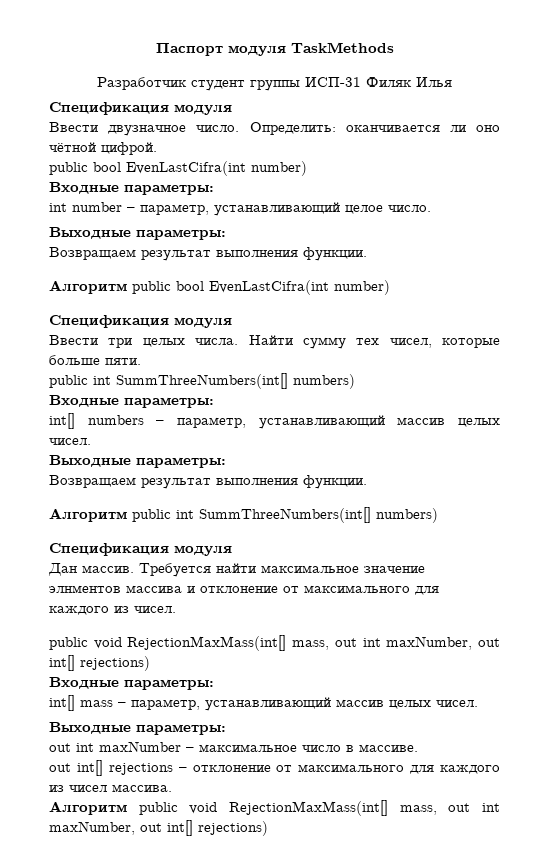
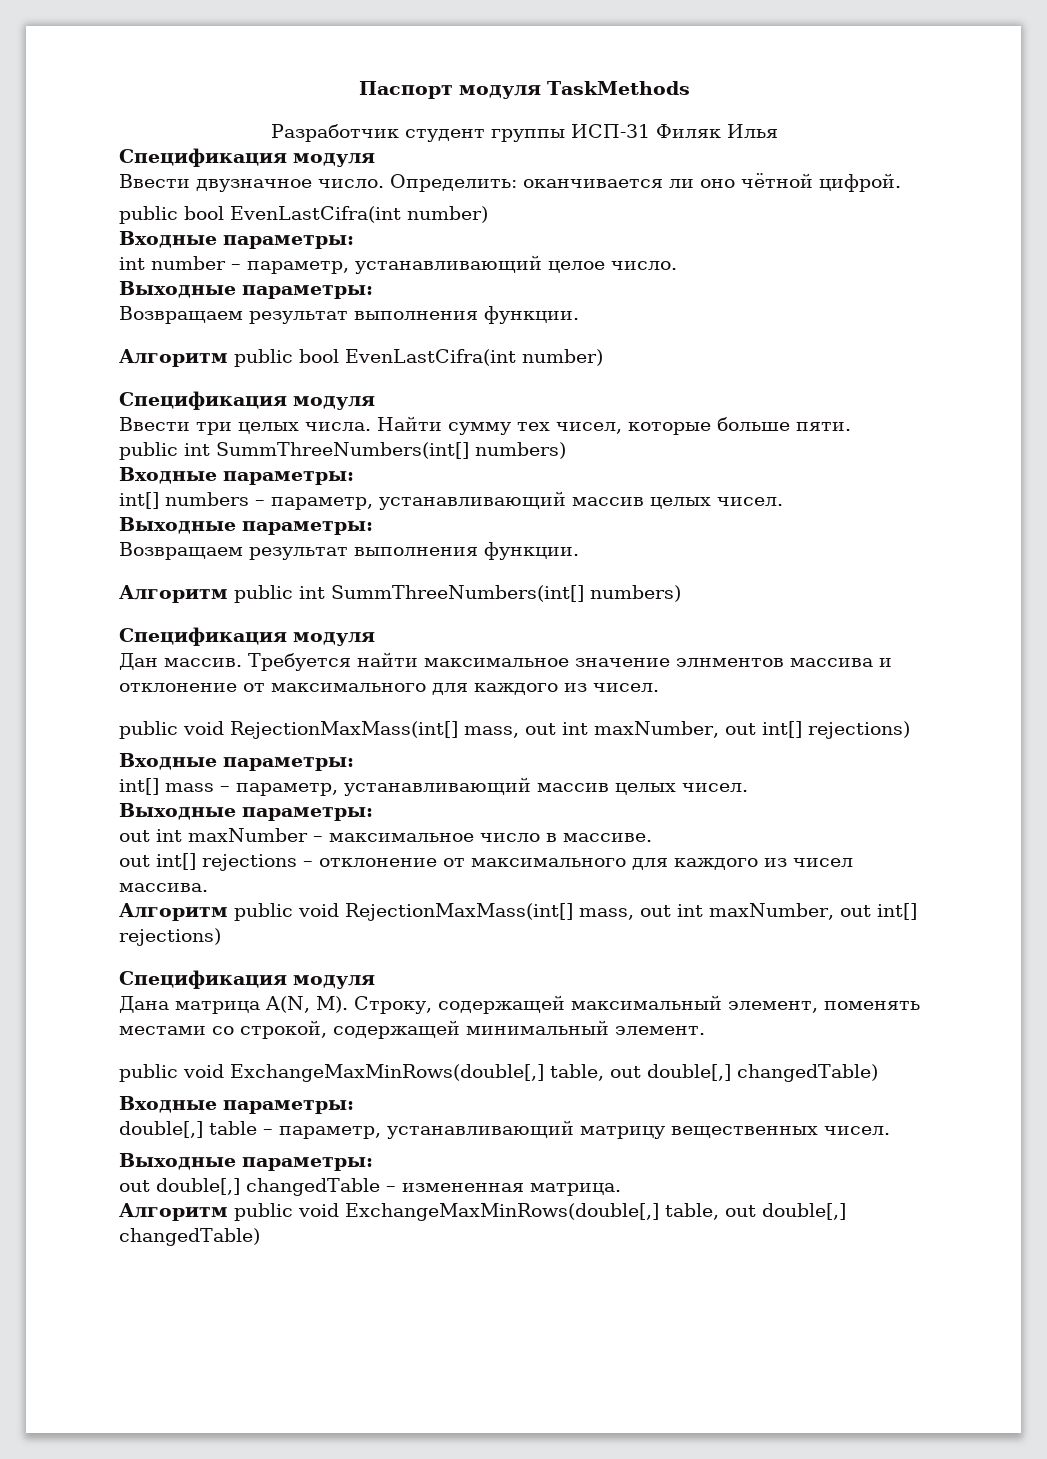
(268, 828) none -> [119,970,375,989] [119,995,920,1014] [119,1020,705,1039] [119,1064,878,1082] [119,1096,354,1114] [119,1120,890,1139] [119,1153,373,1171] [119,1178,621,1196] [119,1203,846,1221] [119,1228,260,1246] // Спецификация модуля // Дана матрица A(N, M). Строку, содержащей максимальный элемент, поменять местами со строкой, содержащей минимальный элемент. // public void ExchangeMaxMinRows(double[,] table, out double[,] changedTable) // Входные параметры: // double[,] table – параметр, устанавливающий матрицу вещественных чисел. // Выходные параметры: // out double[,] changedTable – измененная матрица. // Алгоритм public void ExchangeMaxMinRows(double[,] table, out double[,] changedTable)

